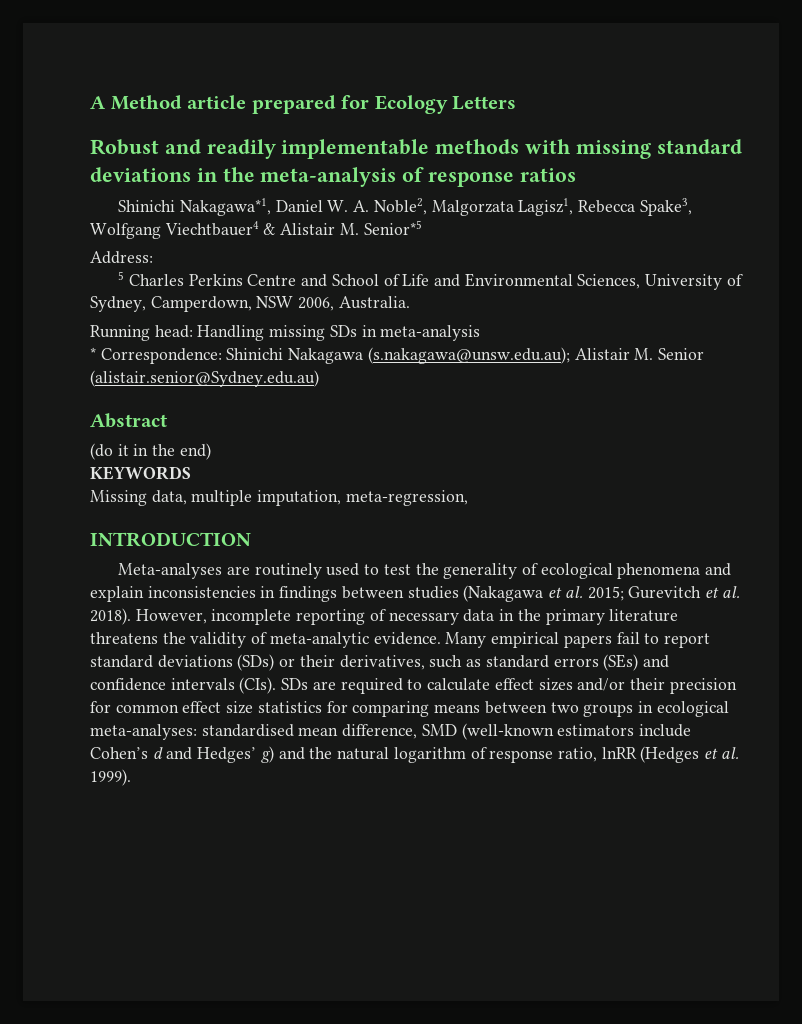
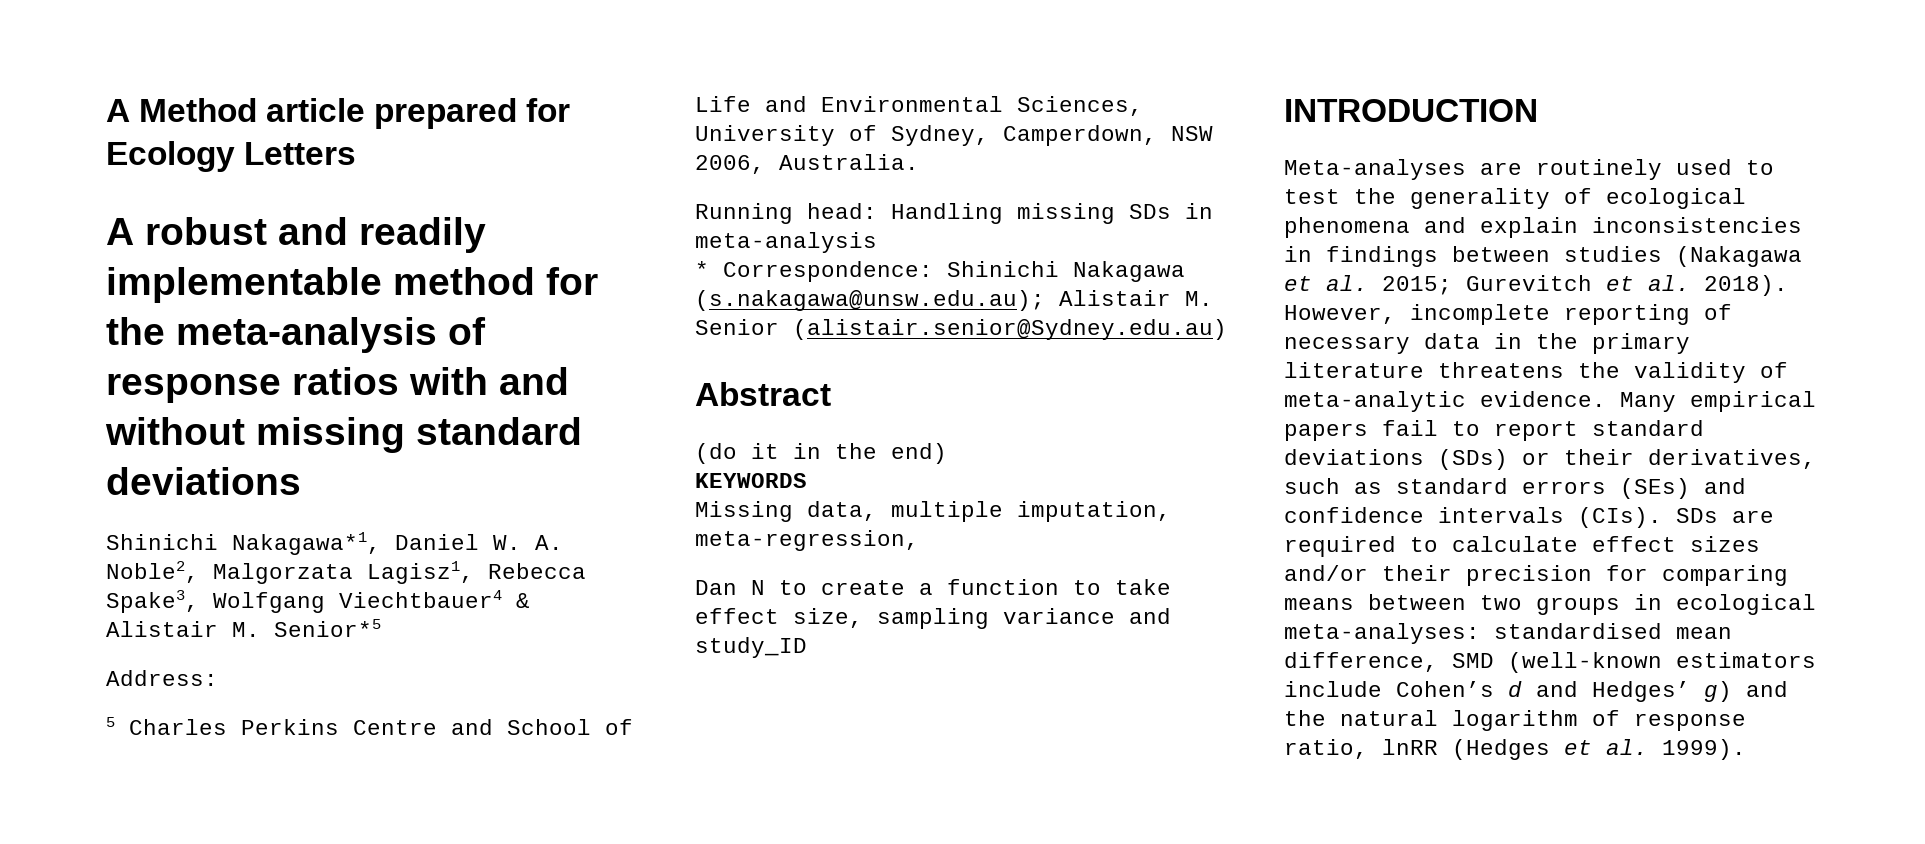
[90,139,159,155] Robust -> [106,217,267,245] A robust
[435,139,742,159] [90,167,218,182] methods with missing standard deviations in -> [393,267,598,295] method for
(576, 175) none -> [409,367,569,395] [105,417,582,453] [106,467,301,495] with and without missing standard deviations
(468, 498) none -> [695,579,1171,595] [695,608,1171,629] [695,637,807,658] // Dan N to create a function to take effect size, sampling variance and study_ID
[115,701,348,714] common effect size statistics for -> (1648, 573) none

